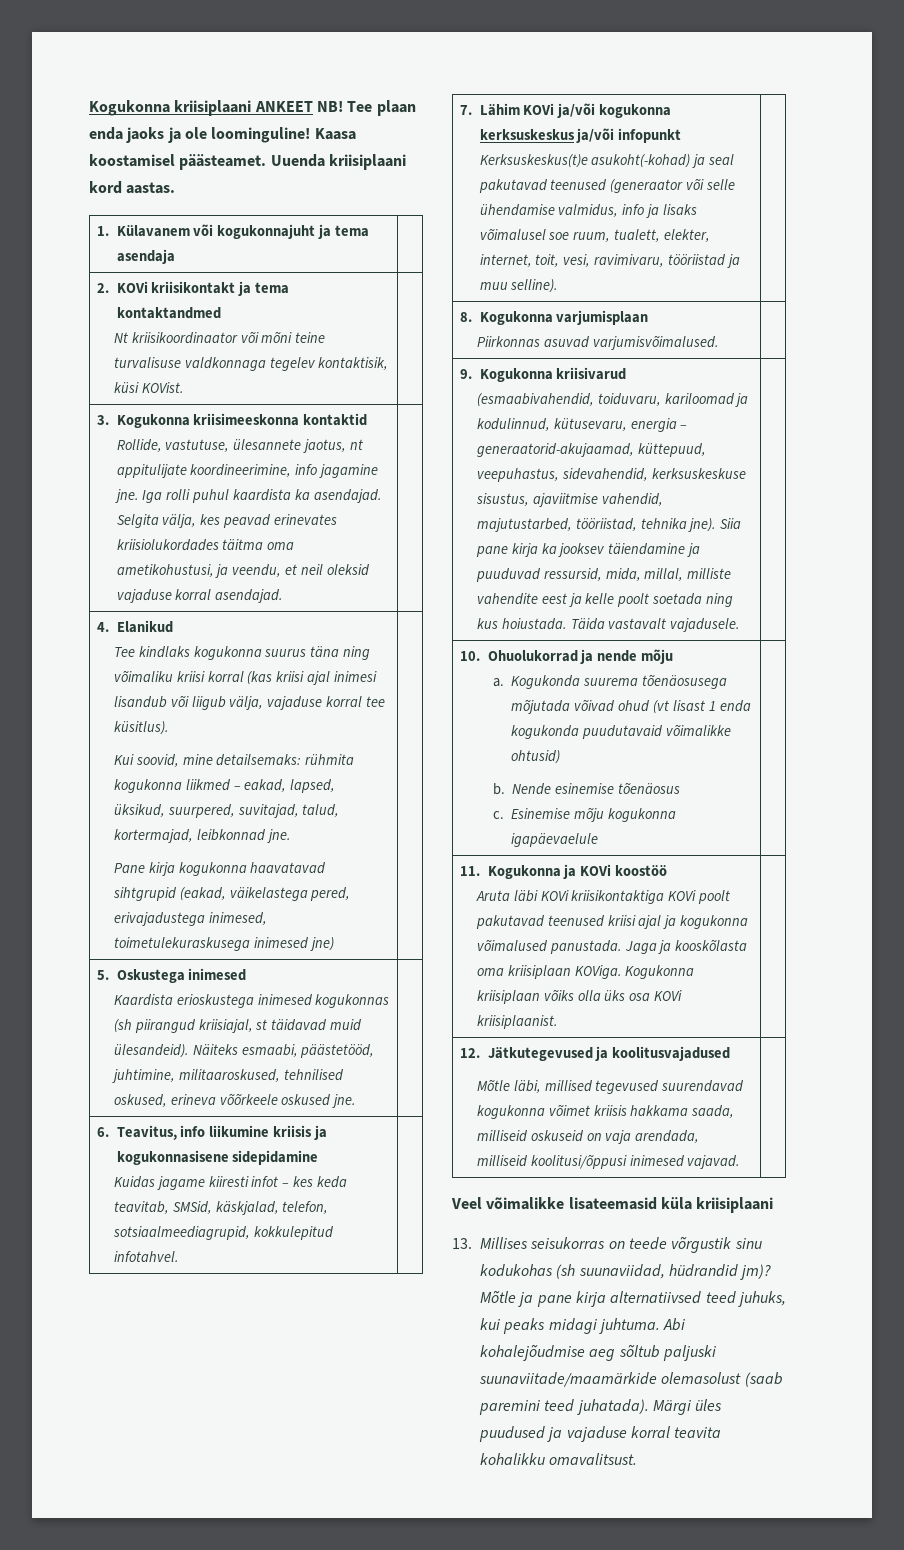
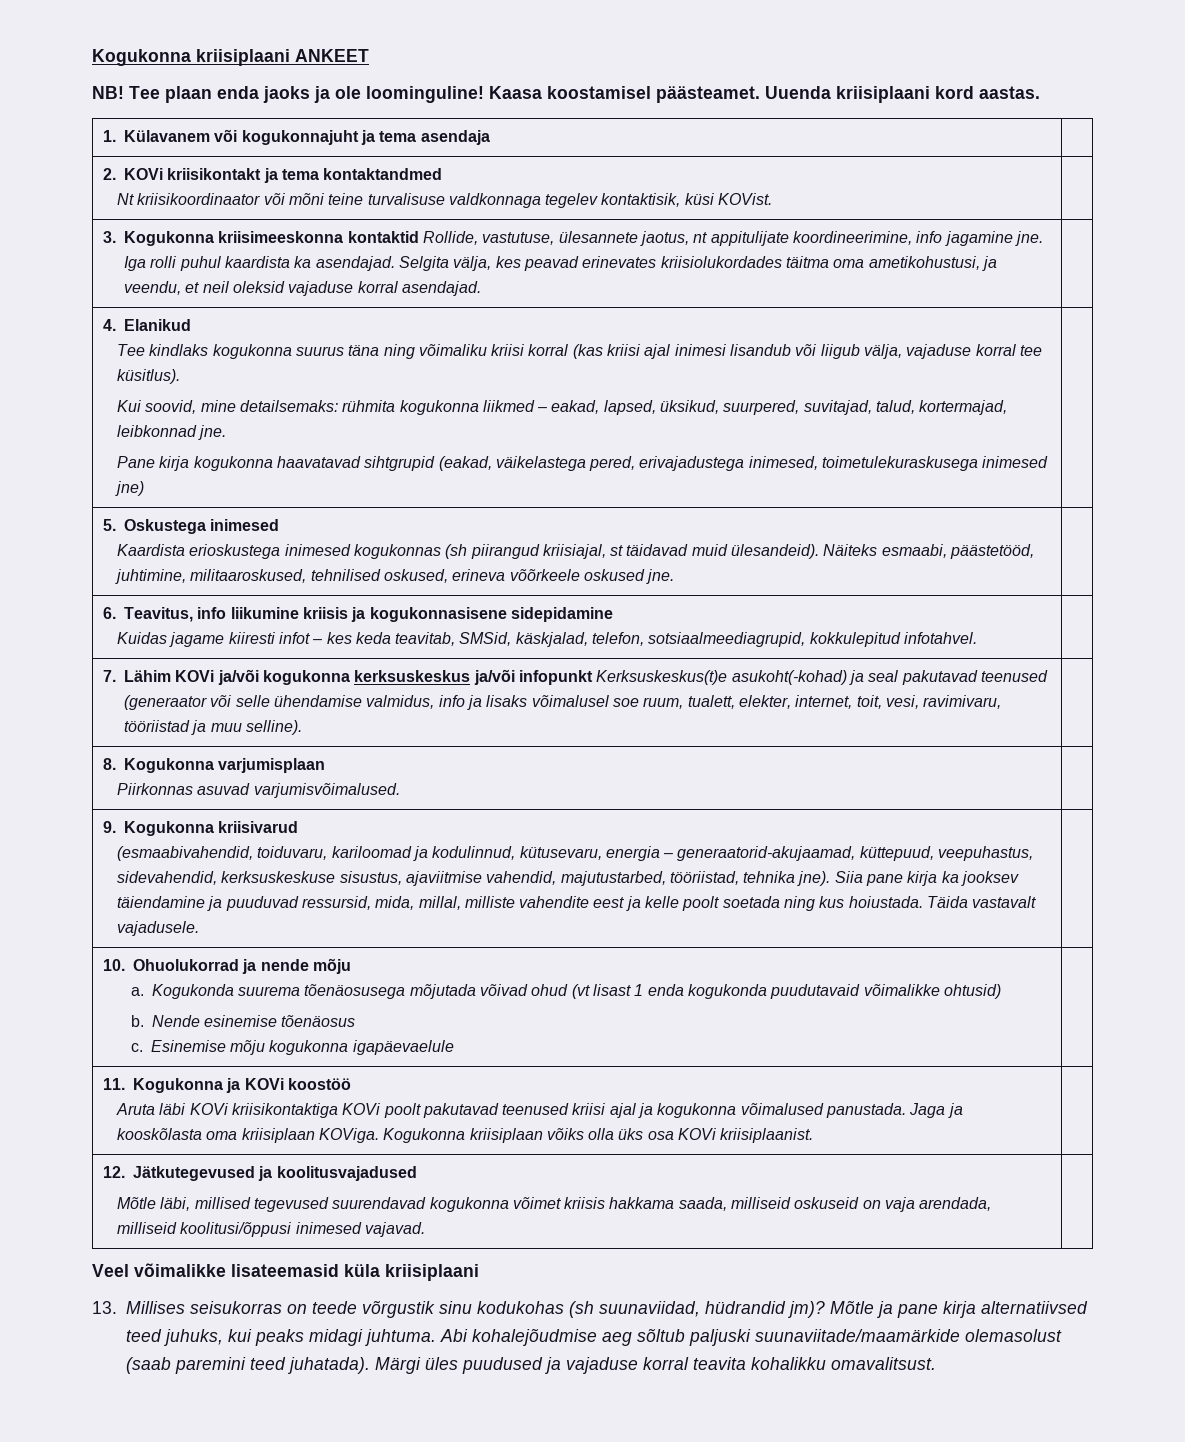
(313, 106) none -> (369, 55) //

